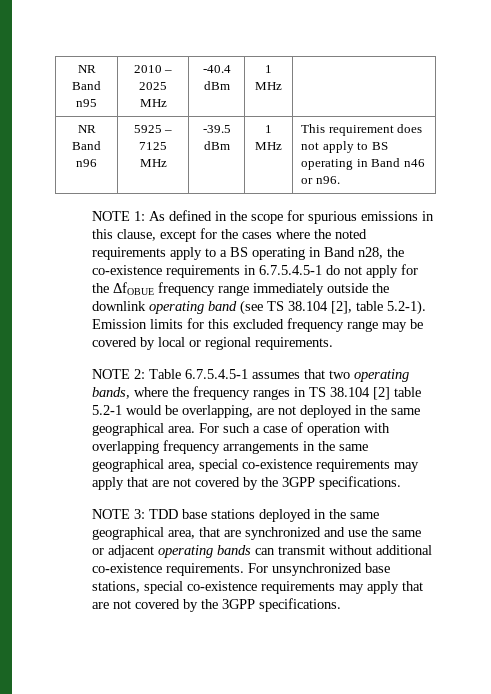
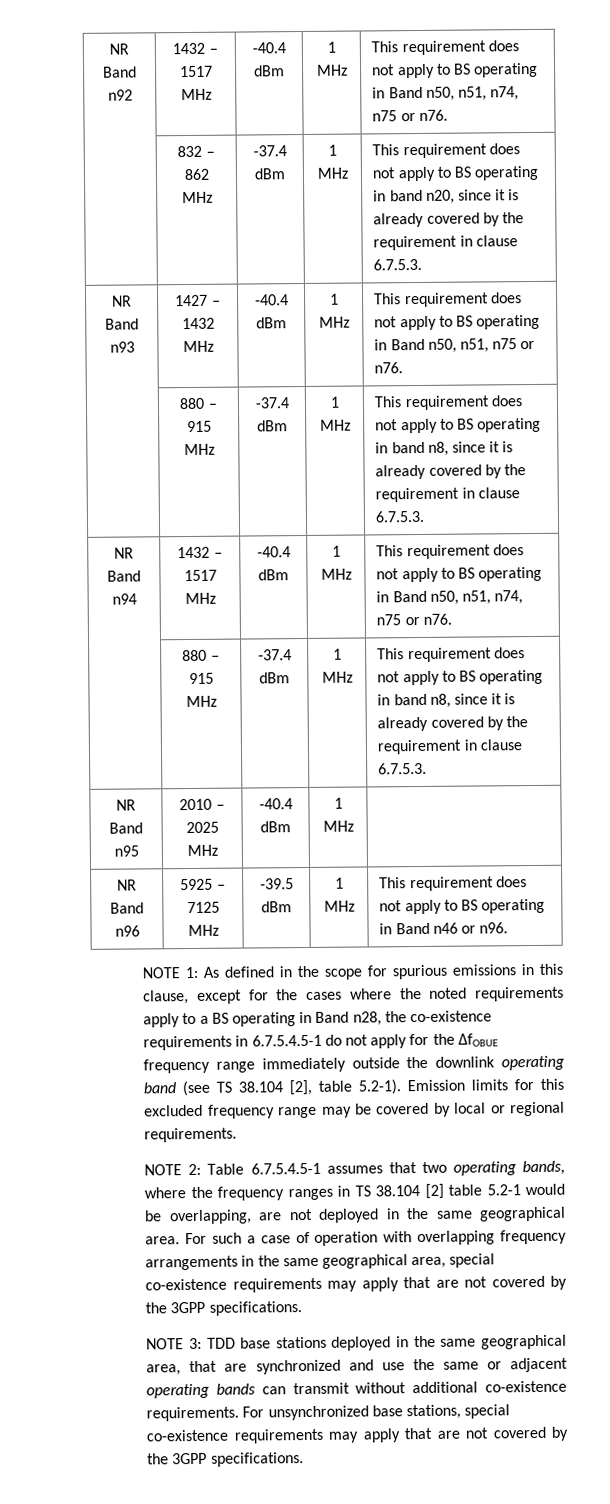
[77,65,96,73] [72,81,101,90] NR Band -> [109,43,129,55] [103,66,137,78] [107,89,133,101] [172,42,218,55] [179,65,213,78] [180,88,212,101] [251,42,286,54] [254,65,285,77] [326,41,336,53] [316,64,348,76] [371,40,519,56] [372,62,539,79] [372,86,520,101] [372,109,448,122] [177,145,215,158] [183,168,210,181] [181,191,213,204] [252,145,287,157] [254,168,286,180] [327,144,337,156] [316,167,348,179] [372,143,520,159] [372,165,540,182] [373,189,520,204] [373,212,524,228] [373,235,518,251] [373,258,423,271] [112,295,132,307] [105,318,139,330] [109,341,135,353] [175,294,221,307] [181,317,215,330] [182,340,214,353] [254,294,289,306] [256,317,287,329] [329,293,339,305] [318,316,350,328] [374,292,522,308] [374,314,541,331] [374,338,536,353] [374,362,404,374] [179,397,218,410] [186,420,212,433] [183,443,215,456] [254,397,289,409] [257,420,288,432] [329,396,339,408] [319,419,351,431] [374,395,522,411] [375,417,542,434] [375,441,514,456] [375,464,526,480] [375,487,520,503] [375,510,425,523] [114,547,134,559] [107,570,141,582] [111,593,137,605] [177,546,223,559] [183,569,217,582] [184,592,216,605] [256,546,291,558] [258,569,289,581] [331,545,341,557] [320,568,352,580] [376,544,524,560] [376,566,543,583] [376,590,524,605] [376,613,452,626] [182,649,220,662] [188,672,214,685] [185,695,217,708] [257,649,292,661] [259,672,290,684] [332,648,342,660] [321,671,353,683] [377,647,525,663] [377,669,544,686] [377,693,516,708] [377,716,528,732] [377,739,522,755] [378,762,428,775] [116,799,136,811] [109,822,143,834] NR Band n92 | 1432 – 1517 MHz | -40.4 dBm | 1 MHz | This requirement does not apply to BS operating in Band n50, n51, n74, n75 or n76. // | 832 – 862 MHz | -37.4 dBm | 1 MHz | This requirement does not apply to BS operating in band n20, since it is already covered by the requirement in clause 6.7.5.3. // NR Band n93 | 1427 – 1432 MHz | -40.4 dBm | 1 MHz | This requirement does not apply to BS operating in Band n50, n51, n75 or n76. // | 880 – 915 MHz | -37.4 dBm | 1 MHz | This requirement does not apply to BS operating in band n8, since it is already covered by the requirement in clause 6.7.5.3. // NR Band n94 | 1432 – 1517 MHz | -40.4 dBm | 1 MHz | This requirement does not apply to BS operating in Band n50, n51, n74, n75 or n76. // | 880 – 915 MHz | -37.4 dBm | 1 MHz | This requirement does not apply to BS operating in band n8, since it is already covered by the requirement in clause 6.7.5.3. // NR Band

